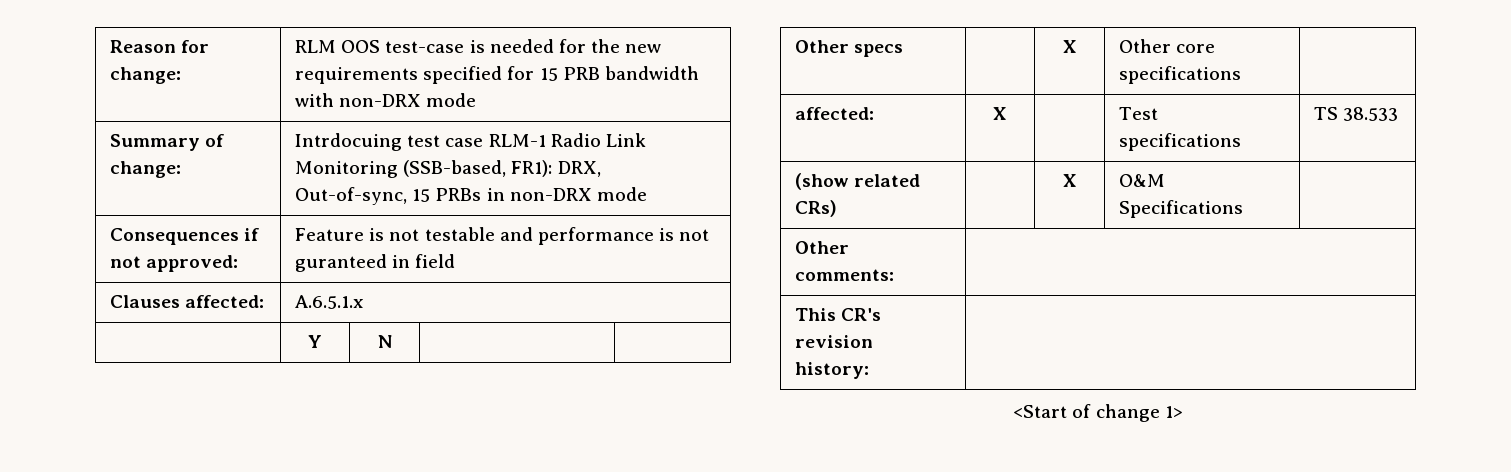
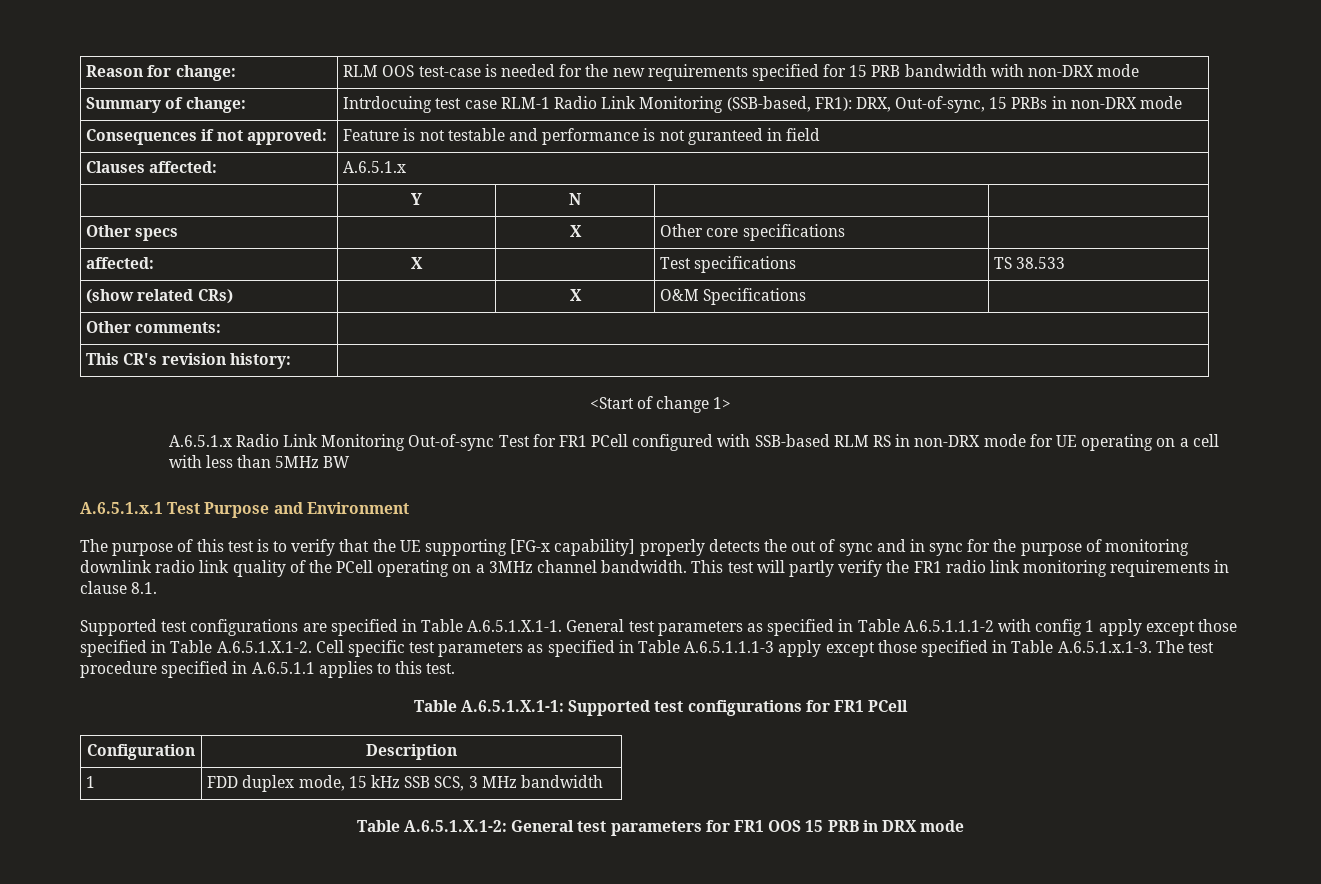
(1183, 412) none -> [168,434,1219,451] [168,455,351,468] [80,502,409,518] [80,539,1189,556] [80,560,1230,577] [80,581,158,594] [80,619,1237,636] [80,640,1214,657] [80,661,456,678] [413,700,909,716] [87,744,195,760] [365,744,457,760] [86,776,96,788] [207,775,603,792] [356,820,965,836] // A.6.5.1.x Radio Link Monitoring Out-of-sync Test for FR1 PCell configured with SSB-based RLM RS in non-DRX mode for UE operating on a cell with less than 5MHz BW // A.6.5.1.x.1 Test Purpose and Environment // The purpose of this test is to verify that the UE supporting [FG-x capability] properly detects the out of sync and in sync for the purpose of monitoring downlink radio link quality of the PCell operating on a 3MHz channel bandwidth. This test will partly verify the FR1 radio link monitoring requirements in clause 8.1. // Supported test configurations are specified in Table A.6.5.1.X.1-1. General test parameters as specified in Table A.6.5.1.1.1-2 with config 1 apply except those specified in Table A.6.5.1.X.1-2. Cell specific test parameters as specified in Table A.6.5.1.1.1-3 apply except those specified in Table A.6.5.1.x.1-3. The test procedure specified in A.6.5.1.1 applies to this test. // Table A.6.5.1.X.1-1: Supported test configurations for FR1 PCell // Configuration | Description // 1 | FDD duplex mode, 15 kHz SSB SCS, 3 MHz bandwidth // Table A.6.5.1.X.1-2: General test parameters for FR1 OOS 15 PRB in DRX mode

